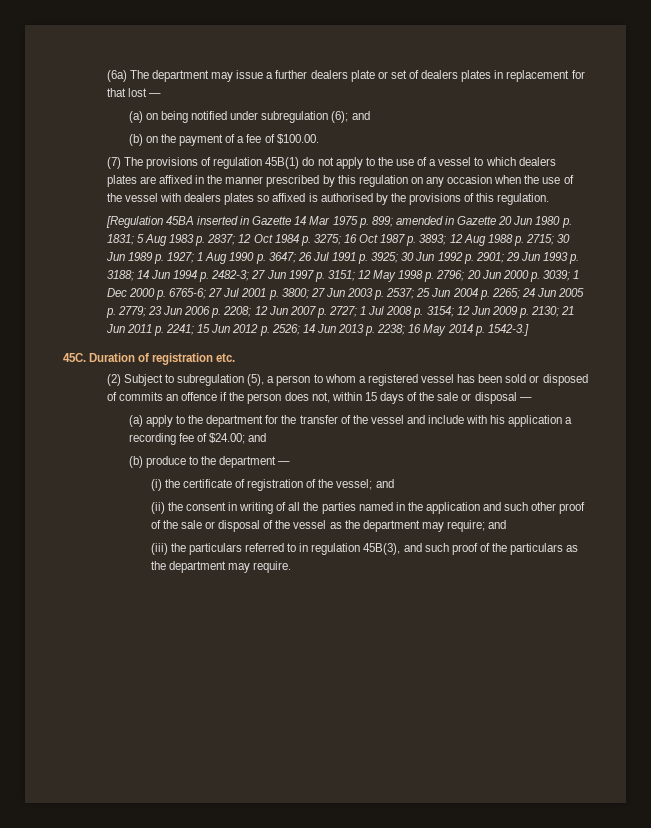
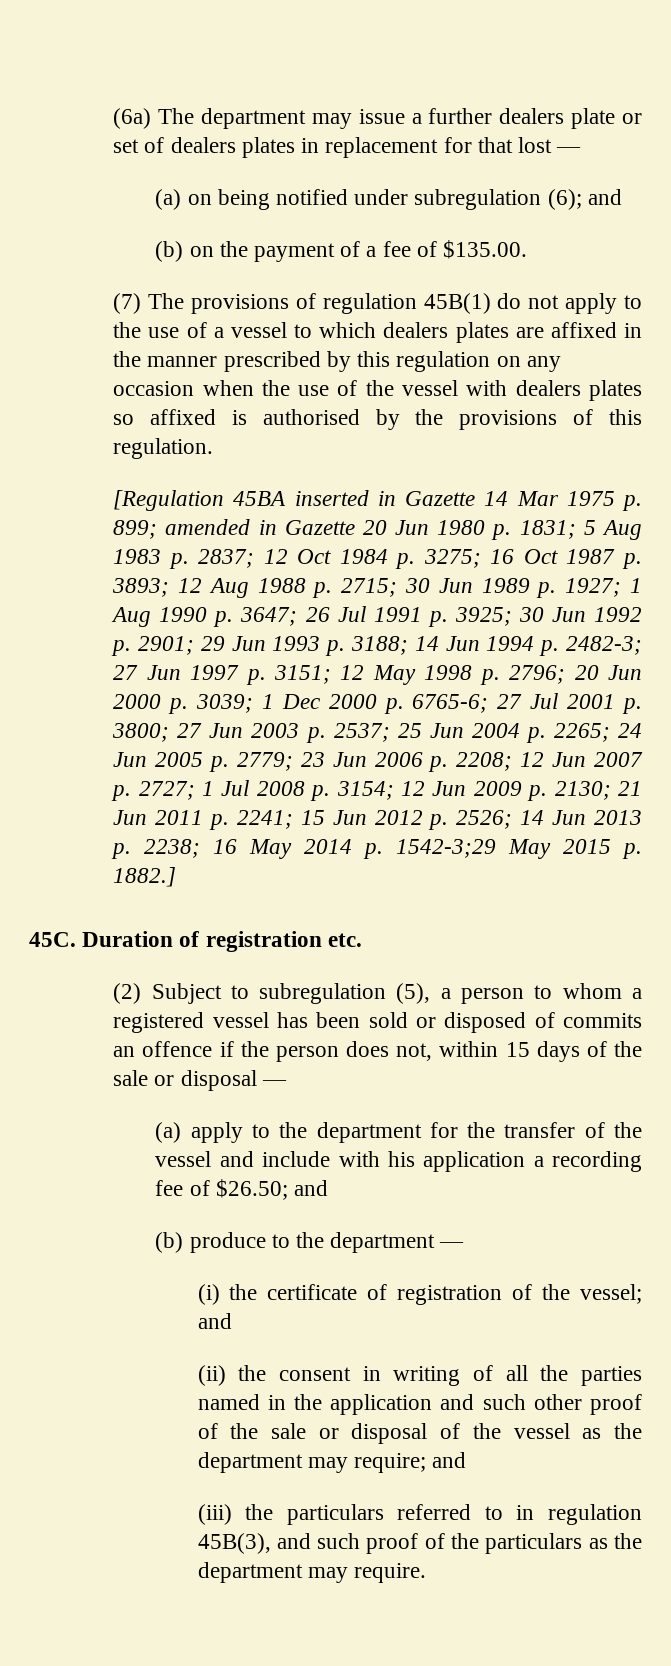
[276,134,319,144] $100.00. -> [443,240,528,259] $135.00.
[487,324,529,336] 1542-3.] -> [396,839,643,859] [113,867,177,887] 1542-3;29 May 2015 p. 1882.]
[209,433,246,444] $24.00; -> [215,1179,288,1200] $26.50;

